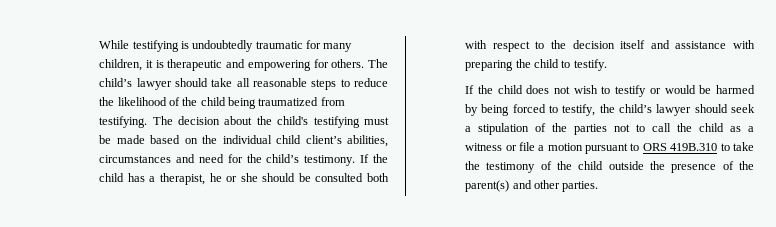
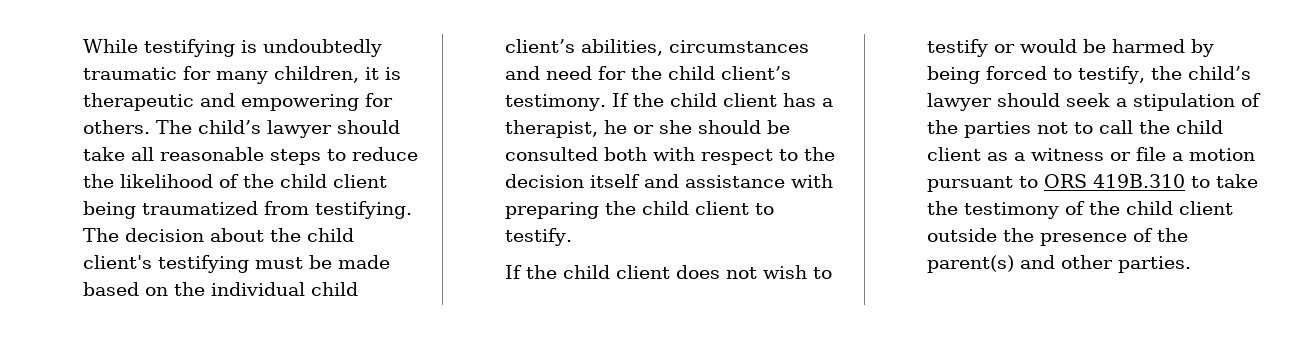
(226, 101) none -> [332,174,387,188] client
[277,116,309,125] child's -> [306,228,354,242] [82,255,152,269] child client's
[266,154,300,163] child’s -> [667,66,791,80] child client’s
(125, 177) none -> [722,93,777,107] client
(559, 63) none -> [694,201,749,215] client
(523, 89) none -> [615,265,670,279] client
(725, 127) none -> [926,147,981,161] client
(604, 165) none -> [1178,201,1233,215] client

